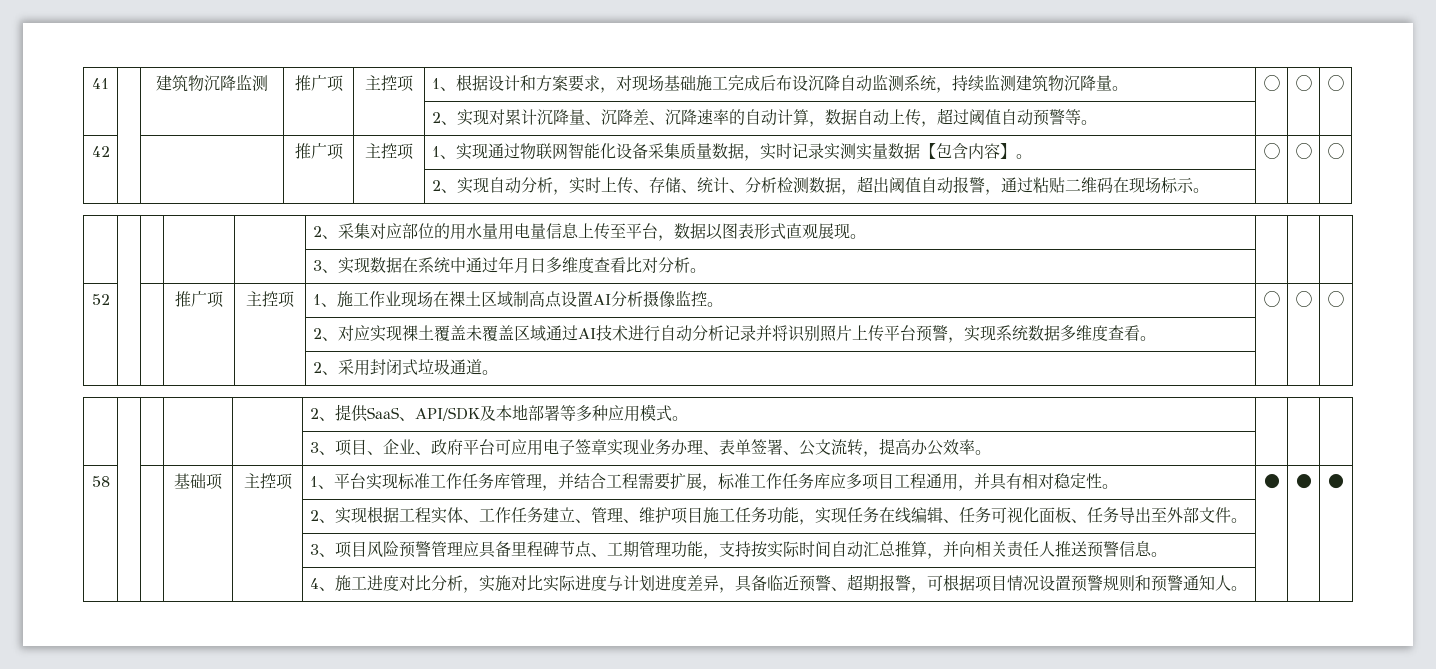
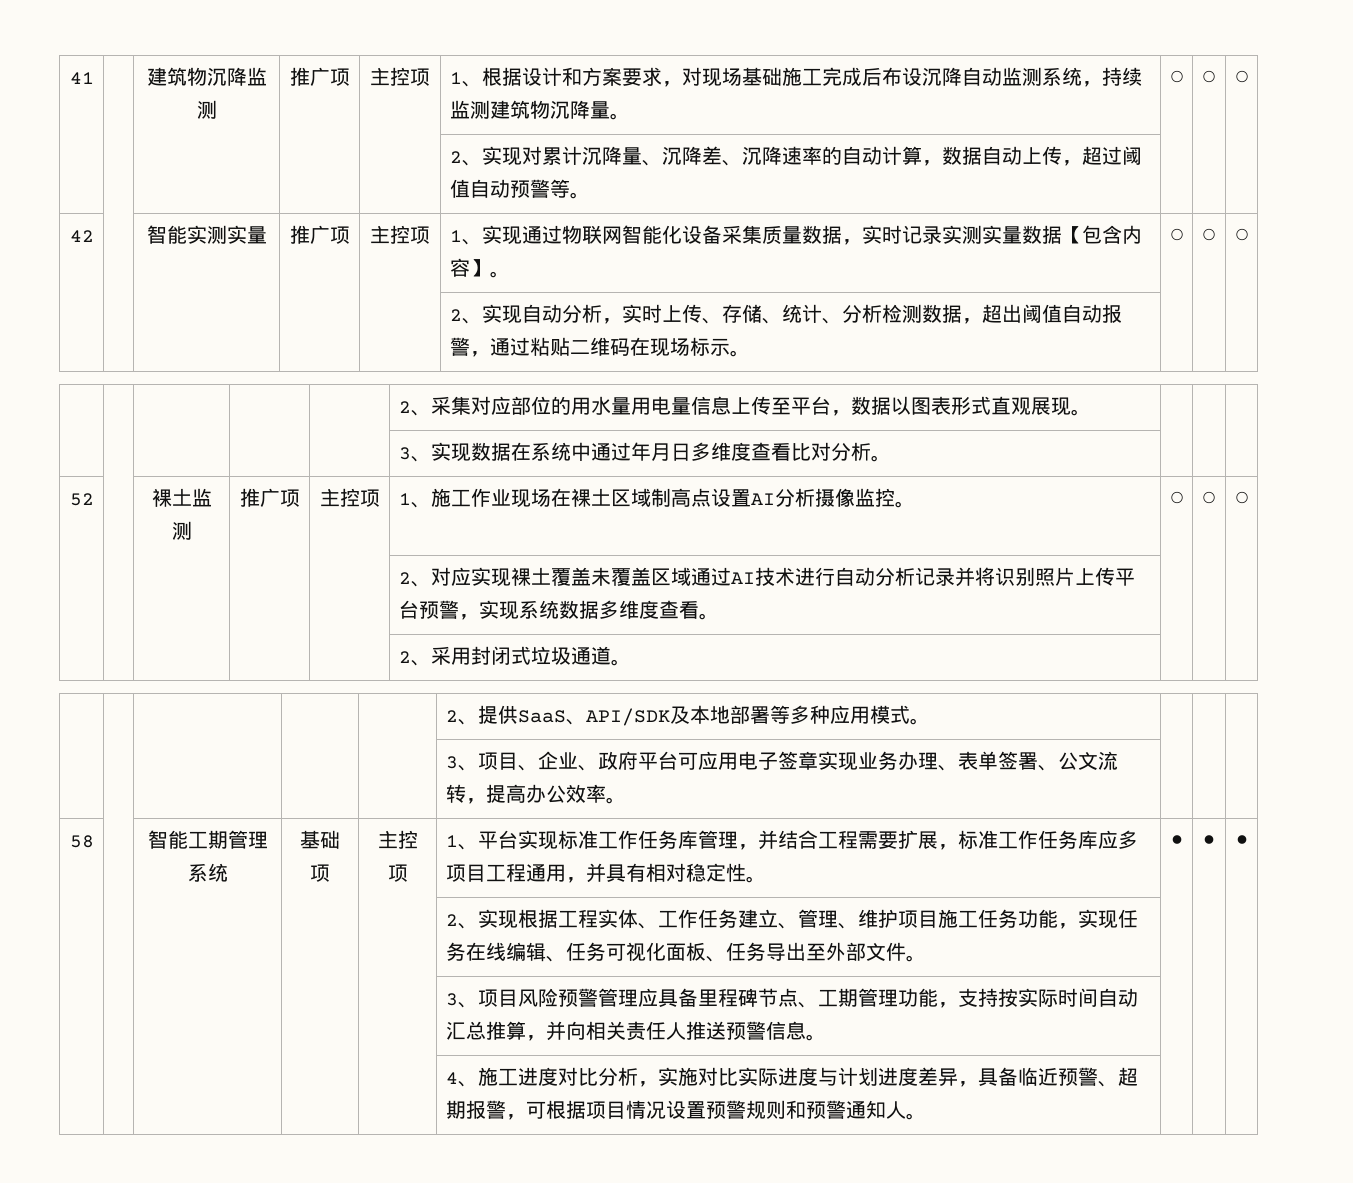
(110, 151) none -> [146,225,267,244] 智能实测实量
(110, 299) none -> [151,488,212,507] [171,521,192,540] 裸土监测
(110, 481) none -> [147,830,268,849] [187,863,228,882] 智能工期管理系统

